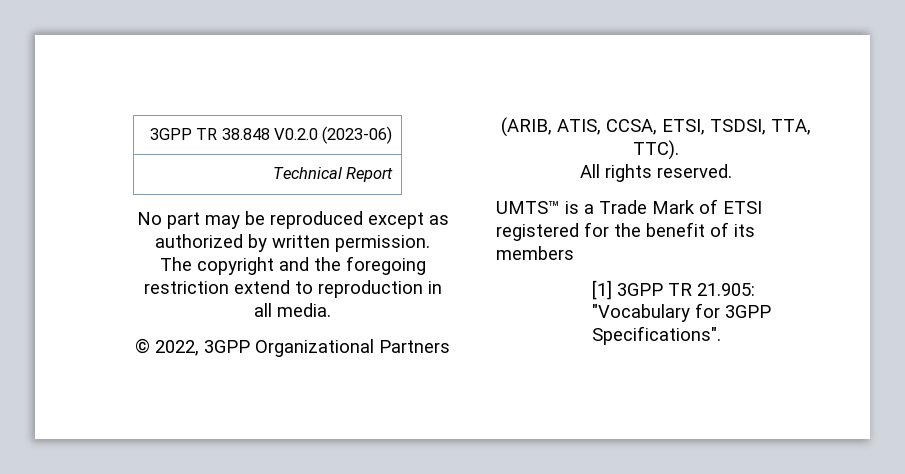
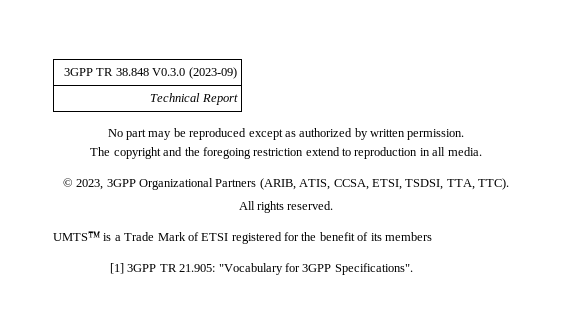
[273,126,393,144] V0.2.0 (2023-06) -> [152,67,237,79] V0.3.0 (2023-09)
[155,340,199,356] 2022, -> [76,179,104,190] 2023,

